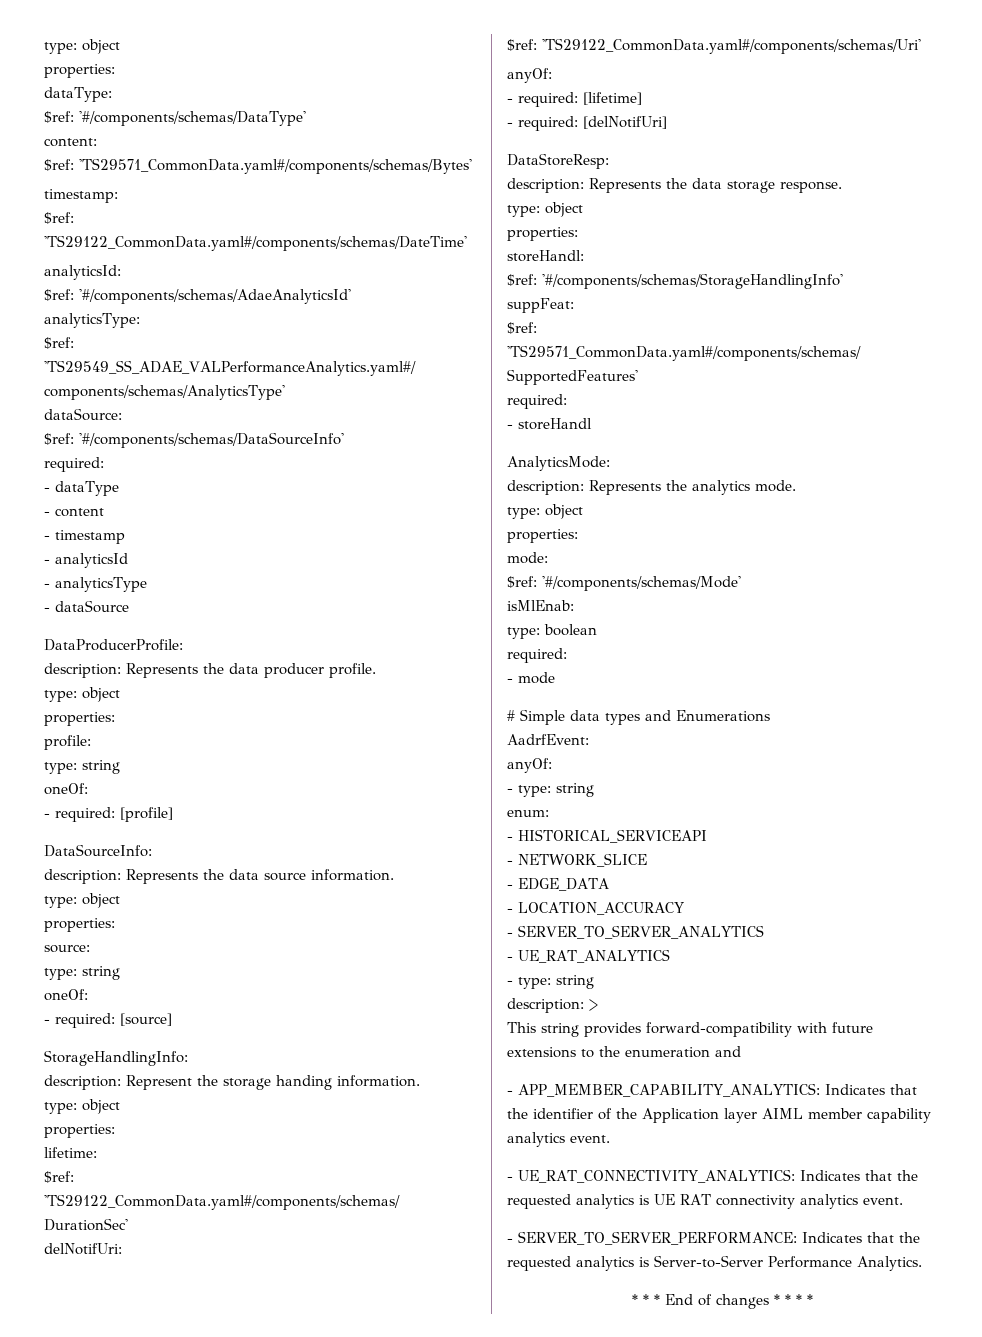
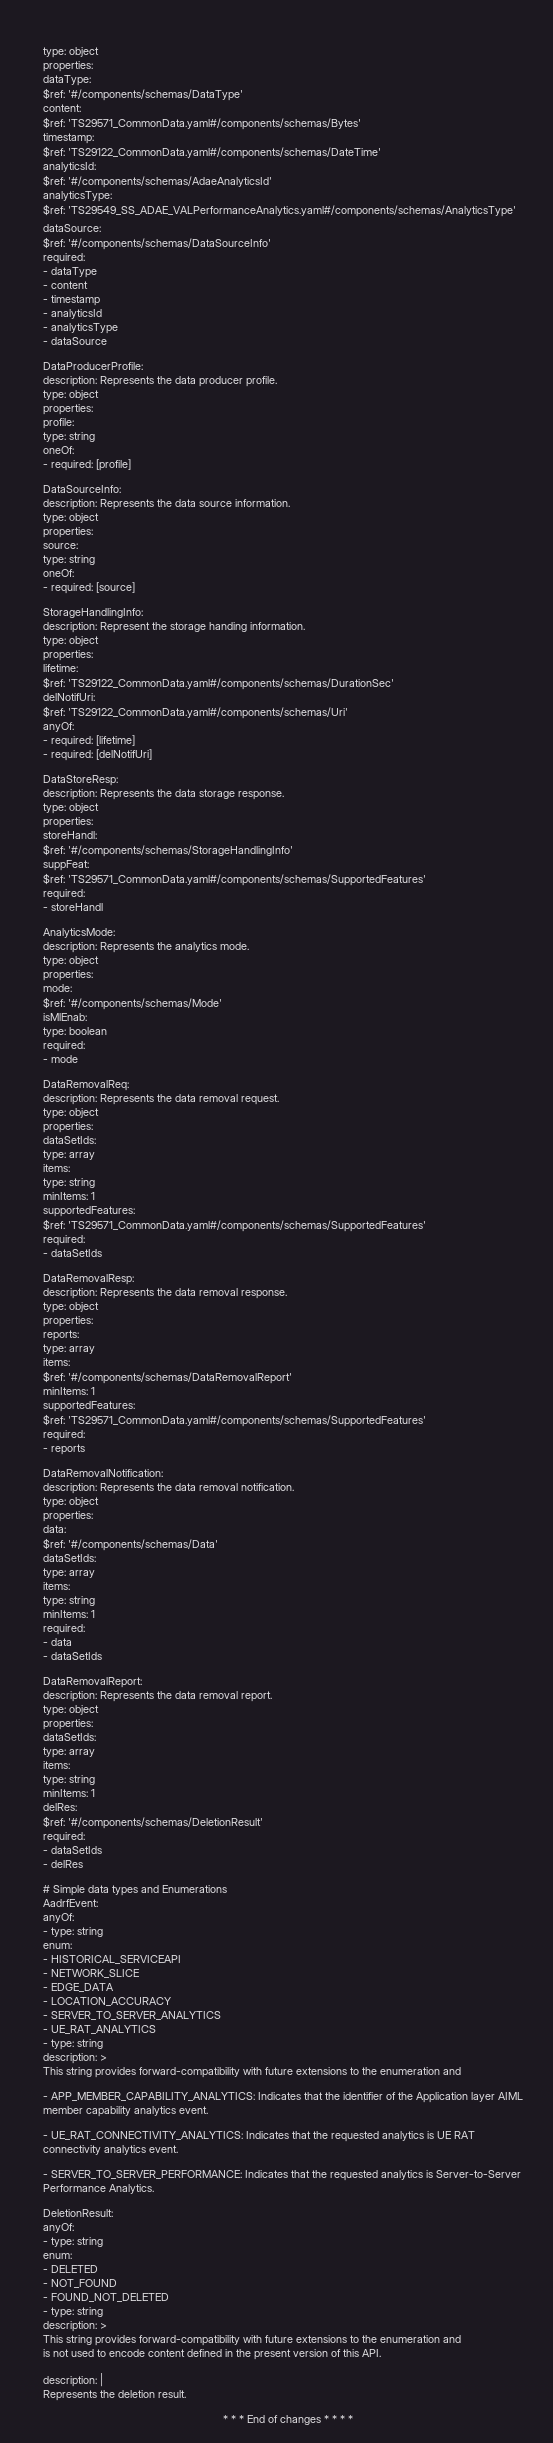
(555, 678) none -> [43,1080,129,1091] [43,1094,279,1105] [43,1108,99,1119] [43,1122,93,1133] [43,1136,96,1144] [43,1150,95,1161] [43,1164,70,1172] [43,1178,95,1189] [43,1192,95,1200] [43,1206,135,1217] [43,1219,426,1232] [43,1235,85,1246] [43,1249,102,1257] [43,1274,134,1285] [43,1288,287,1299] [43,1302,99,1313] [43,1316,93,1327] [43,1330,79,1341] [43,1344,95,1355] [43,1358,70,1366] [43,1371,292,1384] [43,1387,95,1395] [43,1401,135,1412] [43,1414,426,1427] [43,1430,85,1441] [43,1444,85,1455] [43,1469,163,1477] [43,1483,294,1494] [43,1497,99,1508] [43,1511,93,1522] [43,1525,66,1533] [43,1538,218,1551] [43,1554,96,1562] [43,1568,95,1579] [43,1582,70,1590] [43,1596,95,1607] [43,1610,95,1618] [43,1624,85,1635] [43,1638,72,1646] [43,1652,102,1660] [43,1677,142,1688] [43,1691,272,1702] [43,1705,99,1716] [43,1719,93,1730] [43,1733,96,1741] [43,1747,95,1758] [43,1761,70,1769] [43,1775,95,1786] [43,1789,95,1797] [43,1803,77,1811] [43,1816,263,1829] [43,1832,85,1843] [43,1846,102,1854] [43,1860,83,1868] // DataRemovalReq: // description: Represents the data removal request. // type: object // properties: // dataSetIds: // type: array // items: // type: string // minItems: 1 // supportedFeatures: // $ref: 'TS29571_CommonData.yaml#/components/schemas/SupportedFeatures' // required: // - dataSetIds // DataRemovalResp: // description: Represents the data removal response. // type: object // properties: // reports: // type: array // items: // $ref: '#/components/schemas/DataRemovalReport' // minItems: 1 // supportedFeatures: // $ref: 'TS29571_CommonData.yaml#/components/schemas/SupportedFeatures' // required: // - reports // DataRemovalNotification: // description: Represents the data removal notification. // type: object // properties: // data: // $ref: '#/components/schemas/Data' // dataSetIds: // type: array // items: // type: string // minItems: 1 // required: // - data // - dataSetIds // DataRemovalReport: // description: Represents the data removal report. // type: object // properties: // dataSetIds: // type: array // items: // type: string // minItems: 1 // delRes: // $ref: '#/components/schemas/DeletionResult' // required: // - dataSetIds // - delRes
(922, 1263) none -> [43,2209,113,2217] [43,2223,74,2233] [43,2237,103,2248] [43,2253,72,2259] [43,2265,98,2273] [43,2279,117,2288] [43,2293,169,2302] [43,2307,103,2318] [43,2321,107,2332] [43,2335,461,2346] [43,2349,381,2360] [43,2373,103,2387] [43,2390,186,2401] // DeletionResult: // anyOf: // - type: string // enum: // - DELETED // - NOT_FOUND // - FOUND_NOT_DELETED // - type: string // description: > // This string provides forward-compatibility with future extensions to the enumeration and // is not used to encode content defined in the present version of this API. // description: | // Represents the deletion result.

